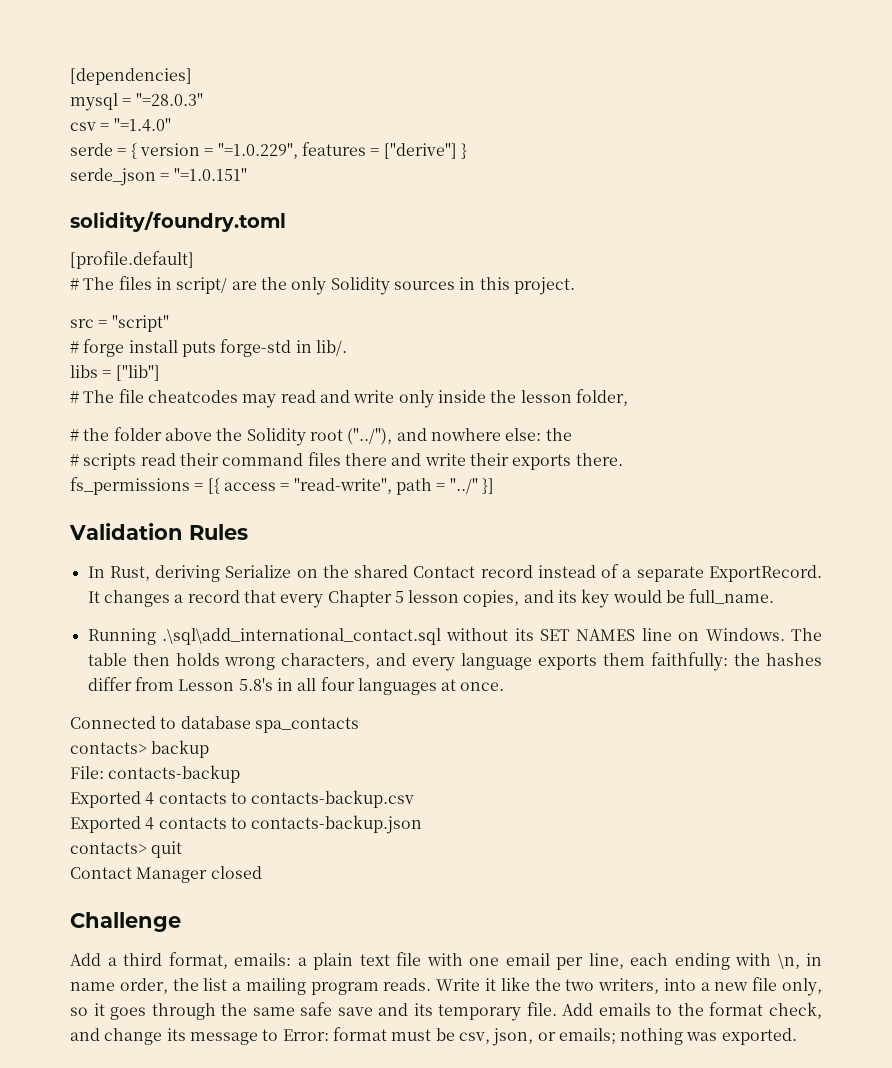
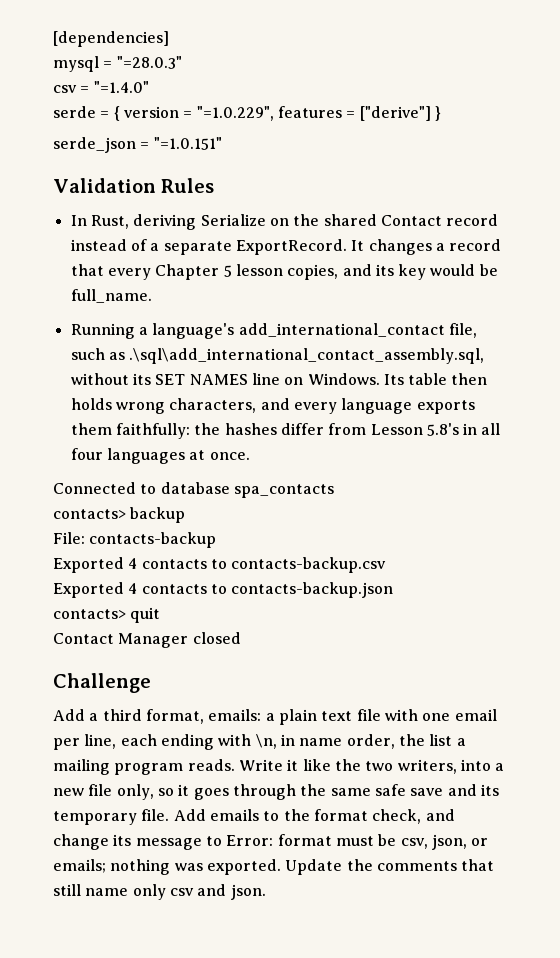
[70,211,286,232] [70,251,194,269] [70,276,575,295] [70,315,169,332] [70,339,347,357] [70,365,160,381] [70,389,628,408] [70,427,572,446] [70,452,623,470] [70,477,494,495] // solidity/foundry.toml // [profile.default] // # The files in script/ are the only Solidity sources in this project. // src = "script" // # forge install puts forge-std in lib/. // libs = ["lib"] // # The file cheatcodes may read and write only inside the lesson folder, // # the folder above the Solidity root ("../"), and nowhere else: the // # scripts read their command files there and write their exports there. // fs_permissions = [{ access = "read-write", path = "../" }] -> (222, 143) none
[161,628,441,645] .\sql\add_international_contact.sql -> [138,323,477,339] [70,348,485,364] a language's add_international_contact file, such as .\sql\add_international_contact_assembly.sql,
[790,628,822,641] The -> [383,374,404,385] Its
(797, 1036) none -> [285,859,495,875] [53,884,266,900] Update the comments that still name only csv and json.

